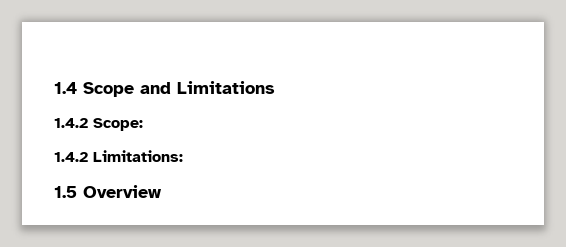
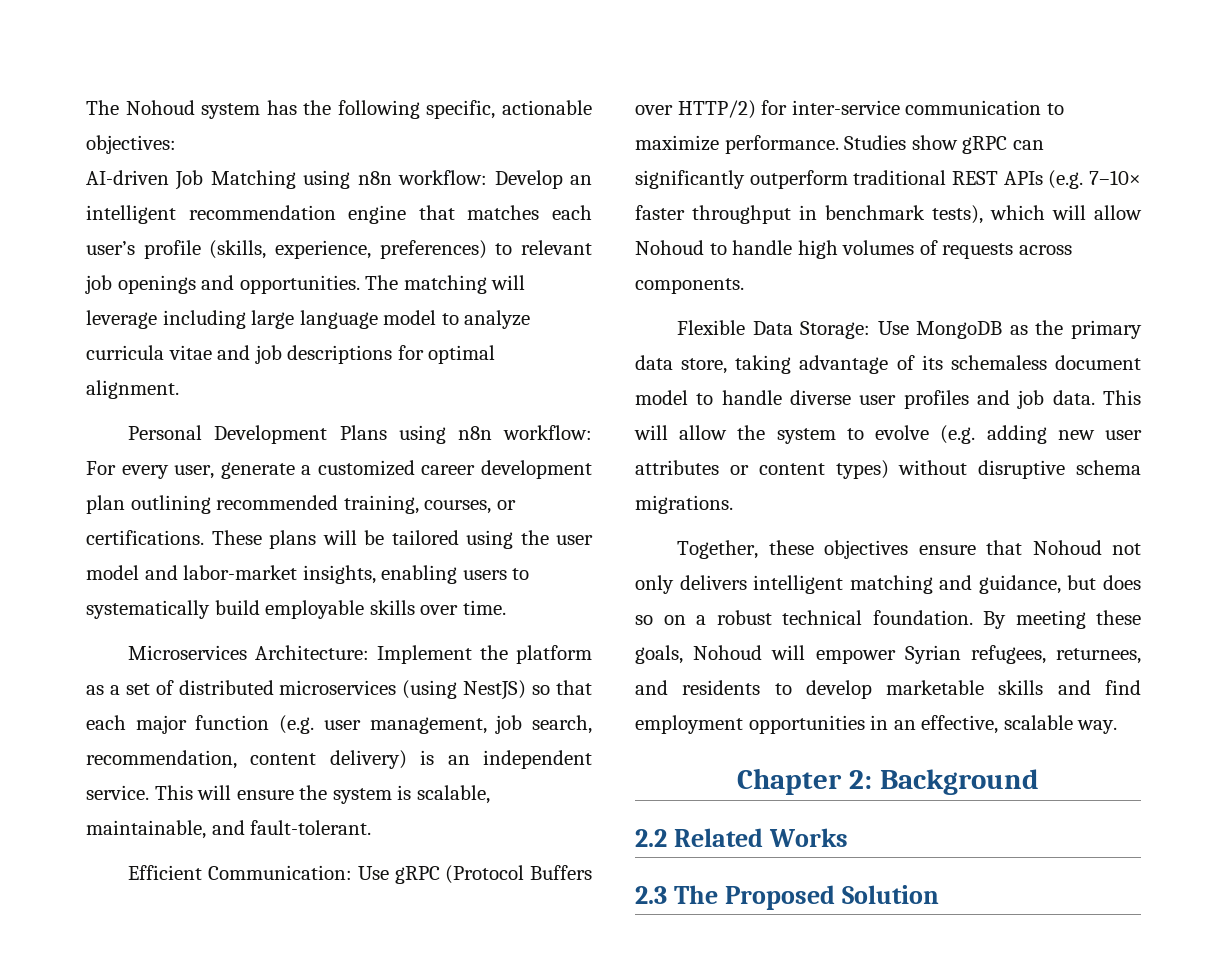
[54,81,275,97] [54,118,143,131] [54,150,183,162] [54,185,162,198] 1.4 Scope and Limitations // 1.4.2 Scope: // 1.4.2 Limitations: // 1.5 Overview -> [86,100,592,119] [86,135,176,154] [86,170,592,190] [86,205,593,224] [86,240,592,259] [85,275,526,294] [86,310,531,329] [86,345,496,364] [86,380,179,399] [128,425,592,444] [86,460,592,479] [86,495,516,514] [86,530,593,549] [86,565,530,584] [86,600,506,619] [128,645,592,664] [86,680,593,700] [86,715,592,734] [86,750,592,769] [86,785,490,804] [86,820,372,839] [128,865,592,884] [635,100,1064,119] [635,135,1044,154] [635,170,1141,189] [635,205,1142,224] [635,240,1072,259] [635,278,744,294] [677,320,1142,339] [635,355,1141,374] [635,390,1141,409] [634,425,1142,444] [635,460,1141,479] [635,495,733,514] [677,540,1141,559] [635,575,1141,594] [635,610,1141,629] [635,645,1141,664] [635,680,1141,699] [635,715,1118,734] [737,768,1039,795] [635,828,848,847] [635,885,939,910] The Nohoud system has the following specific, actionable objectives: // AI-driven Job Matching using n8n workflow: Develop an intelligent recommendation engine that matches each user’s profile (skills, experience, preferences) to relevant job openings and opportunities. The matching will leverage including large language model to analyze curricula vitae and job descriptions for optimal alignment. // Personal Development Plans using n8n workflow: For every user, generate a customized career development plan outlining recommended training, courses, or certifications. These plans will be tailored using the user model and labor-market insights, enabling users to systematically build employable skills over time. // Microservices Architecture: Implement the platform as a set of distributed microservices (using NestJS) so that each major function (e.g. user management, job search, recommendation, content delivery) is an independent service. This will ensure the system is scalable, maintainable, and fault-tolerant. // Efficient Communication: Use gRPC (Protocol Buffers over HTTP/2) for inter-service communication to maximize performance. Studies show gRPC can significantly outperform traditional REST APIs (e.g. 7–10× faster throughput in benchmark tests), which will allow Nohoud to handle high volumes of requests across components. // Flexible Data Storage: Use MongoDB as the primary data store, taking advantage of its schemaless document model to handle diverse user profiles and job data. This will allow the system to evolve (e.g. adding new user attributes or content types) without disruptive schema migrations. // Together, these objectives ensure that Nohoud not only delivers intelligent matching and guidance, but does so on a robust technical foundation. By meeting these goals, Nohoud will empower Syrian refugees, returnees, and residents to develop marketable skills and find employment opportunities in an effective, scalable way. // Chapter 2: Background // 2.2 Related Works // 2.3 The Proposed Solution

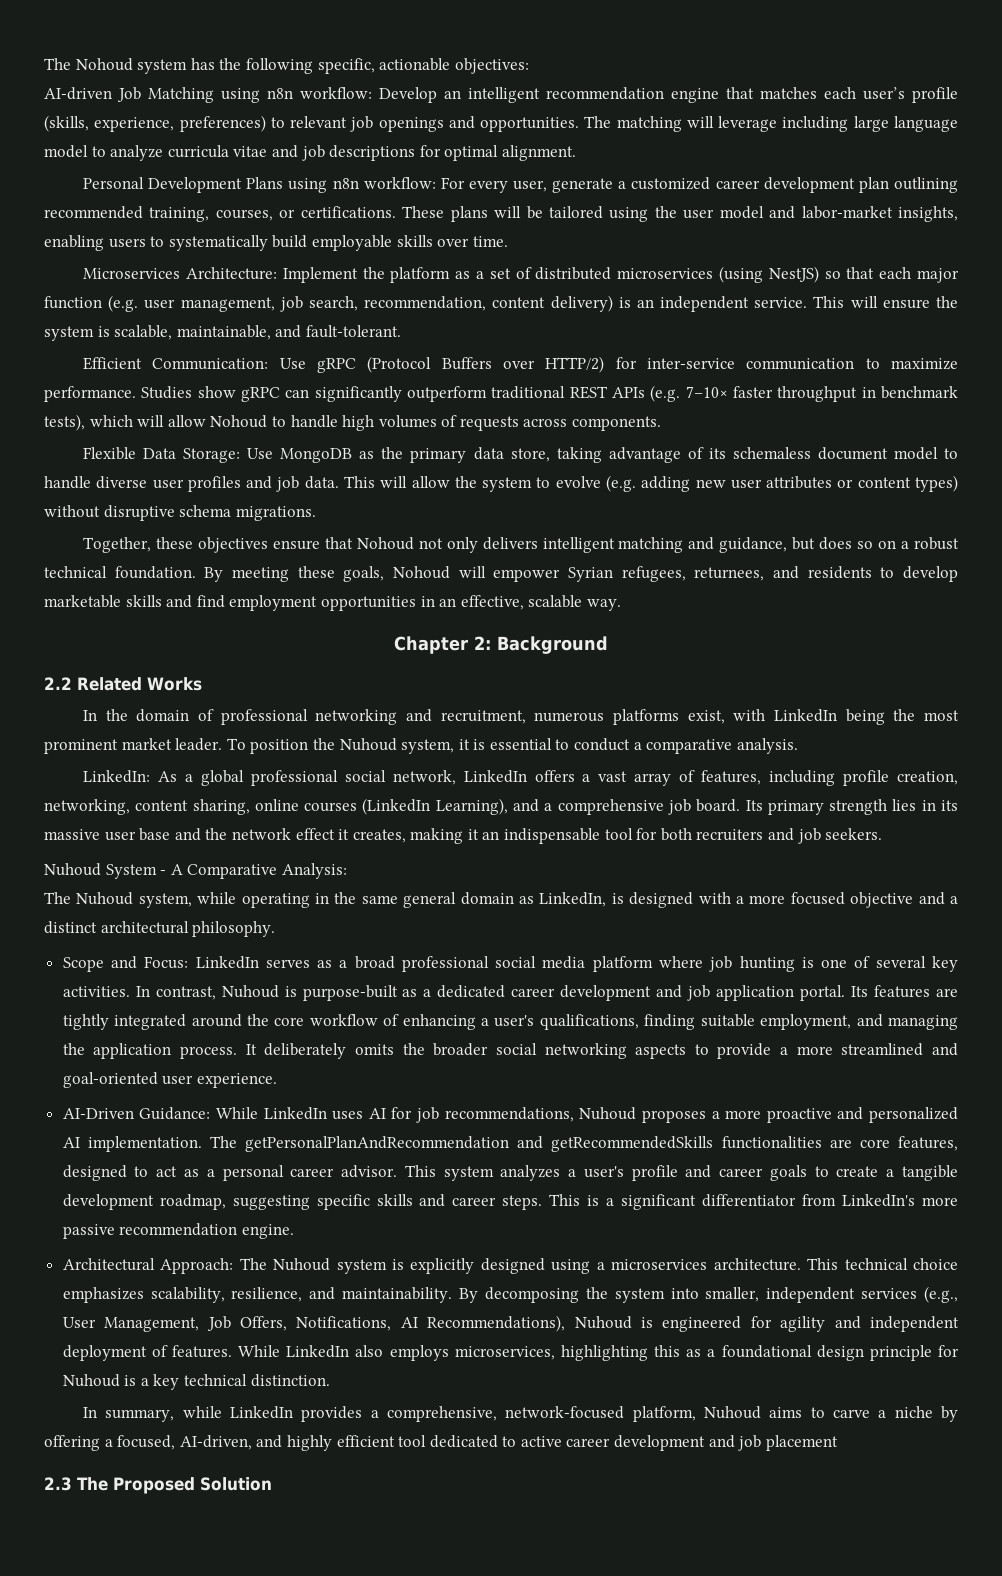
(848, 837) none -> [83,709,960,725] [44,738,798,754] [83,770,958,786] [44,798,958,815] [44,828,883,844] [44,863,347,879] [44,892,958,908] [44,921,276,937] [62,956,959,972] [62,985,959,1001] [62,1014,958,1030] [62,1043,958,1059] [62,1072,277,1088] [62,1107,959,1123] [62,1136,958,1152] [62,1165,958,1181] [62,1194,959,1210] [62,1223,294,1239] [62,1258,959,1274] [62,1286,958,1303] [62,1315,959,1332] [62,1345,959,1361] [62,1374,330,1390] [83,1406,958,1422] [44,1435,838,1451] // In the domain of professional networking and recruitment, numerous platforms exist, with LinkedIn being the most prominent market leader. To position the Nuhoud system, it is essential to conduct a comparative analysis. // LinkedIn: As a global professional social network, LinkedIn offers a vast array of features, including profile creation, networking, content sharing, online courses (LinkedIn Learning), and a comprehensive job board. Its primary strength lies in its massive user base and the network effect it creates, making it an indispensable tool for both recruiters and job seekers. // Nuhoud System - A Comparative Analysis: // The Nuhoud system, while operating in the same general domain as LinkedIn, is designed with a more focused objective and a distinct architectural philosophy. // Scope and Focus: LinkedIn serves as a broad professional social media platform where job hunting is one of several key activities. In contrast, Nuhoud is purpose-built as a dedicated career development and job application portal. Its features are tightly integrated around the core workflow of enhancing a user's qualifications, finding suitable employment, and managing the application process. It deliberately omits the broader social networking aspects to provide a more streamlined and goal-oriented user experience. // AI-Driven Guidance: While LinkedIn uses AI for job recommendations, Nuhoud proposes a more proactive and personalized AI implementation. The getPersonalPlanAndRecommendation and getRecommendedSkills functionalities are core features, designed to act as a personal career advisor. This system analyzes a user's profile and career goals to create a tangible development roadmap, suggesting specific skills and career steps. This is a significant differentiator from LinkedIn's more passive recommendation engine. // Architectural Approach: The Nuhoud system is explicitly designed using a microservices architecture. This technical choice emphasizes scalability, resilience, and maintainability. By decomposing the system into smaller, independent services (e.g., User Management, Job Offers, Notifications, AI Recommendations), Nuhoud is engineered for agility and independent deployment of features. While LinkedIn also employs microservices, highlighting this as a foundational design principle for Nuhoud is a key technical distinction. // In summary, while LinkedIn provides a comprehensive, network-focused platform, Nuhoud aims to carve a niche by offering a focused, AI-driven, and highly efficient tool dedicated to active career development and job placement

